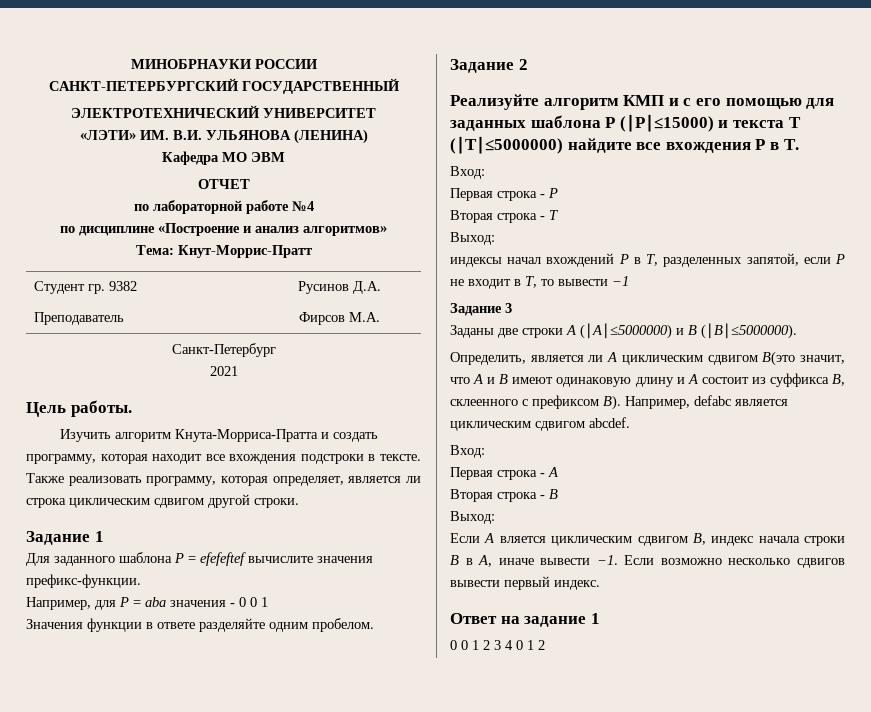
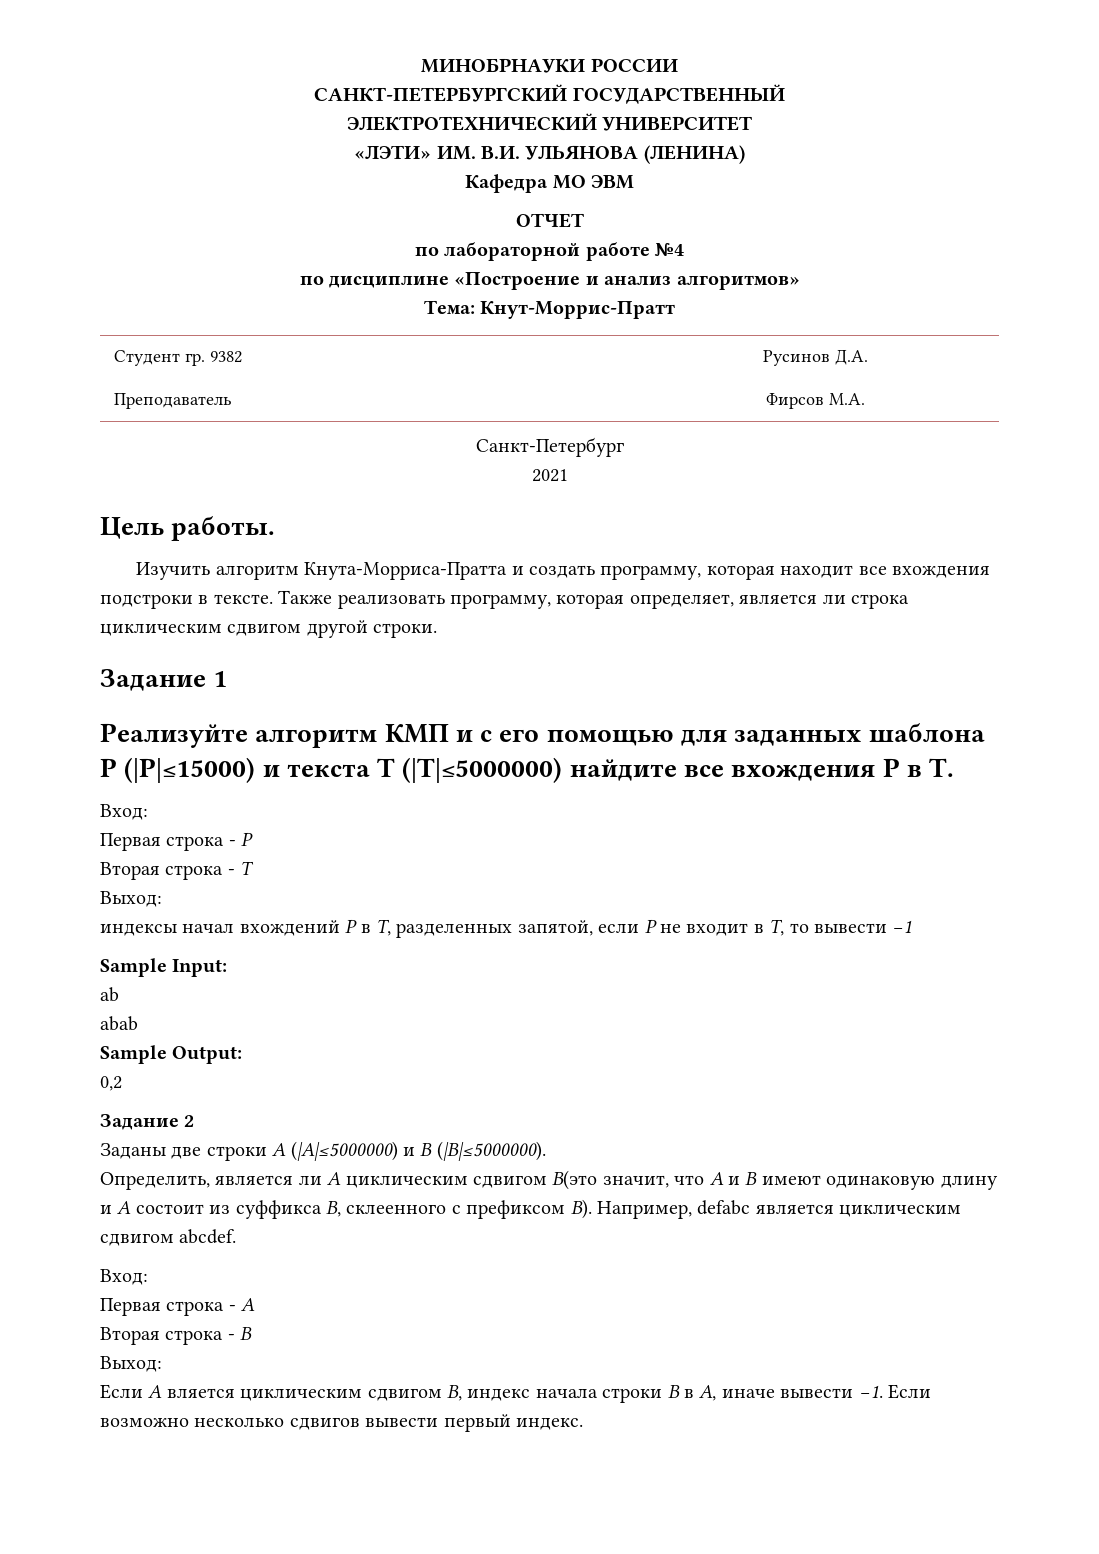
[26,552,373,566] [26,574,141,588] [26,597,268,610] [26,618,374,632] [450,59,528,73] // Для заданного шаблона P = efefeftef вычислите значения префикс-функции. // Например, для P = aba значения - 0 0 1 // Значения функции в ответе разделяйте одним пробелом. // Задание 2 -> (228, 679) none
[450,303,512,316] // Задание 3 -> [100,958,228,977] [100,987,119,1002] [100,1016,138,1031] [100,1045,243,1064] [100,1076,122,1091] [100,1114,195,1130] // Sample Input: // ab // abab // Sample Output: // 0,2 // Задание 2
[450,613,600,627] [450,640,545,650] // Ответ на задание 1 // 0 0 1 2 3 4 0 1 2 -> (583, 1423) none

